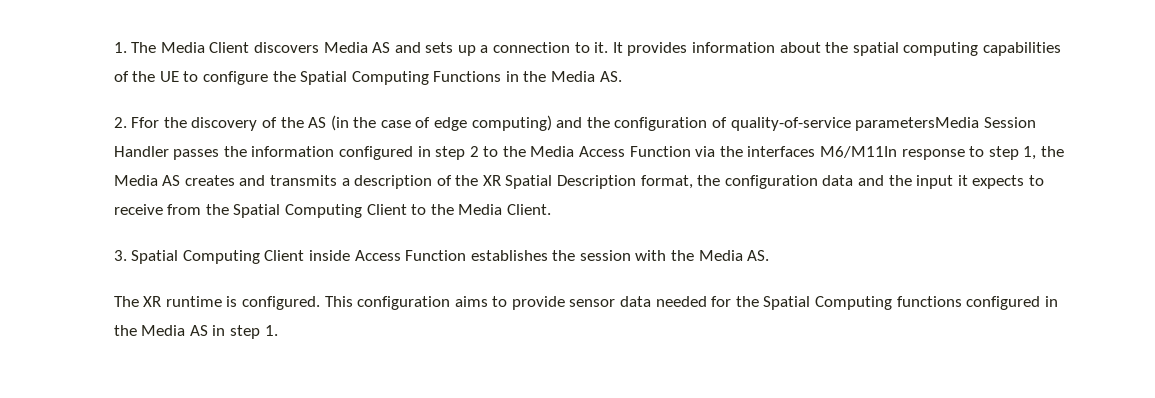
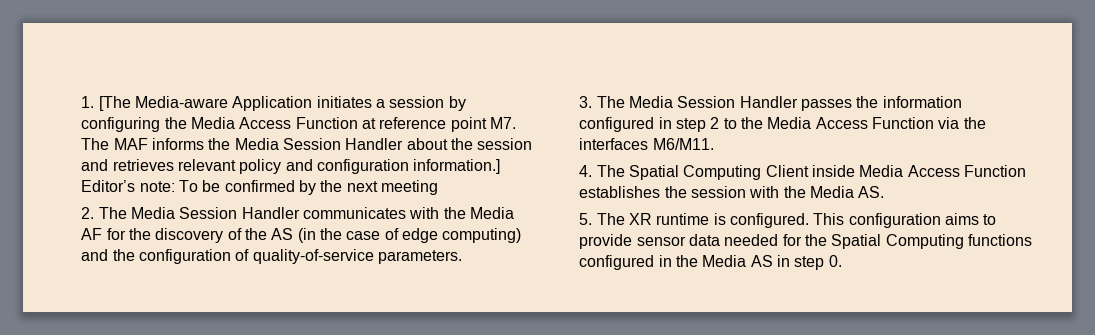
[113,42,1061,56] [113,71,622,85] [113,117,160,128] 1. The Media Client discovers Media AS and sets up a connection to it. It provides information about the spatial computing capabilities of the UE to configure the Spatial Computing Functions in the Media AS. // 2. Ffor -> [81,96,466,111] [81,117,516,132] [81,138,533,150] [81,159,501,174] [81,180,438,195] [81,207,514,219] [81,228,126,240] 1. [The Media-aware Application initiates a session by configuring the Media Access Function at reference point M7. The MAF informs the Media Session Handler about the session and retrieves relevant policy and configuration information.] Editor’s note: To be confirmed by the next meeting // 2. The Media Session Handler communicates with the Media AF for
[855,117,980,131] parametersMedia -> [377,250,462,264] [579,96,673,108] parameters. // 3. The Media
[819,146,1064,160] [113,175,1044,189] [113,204,551,218] [113,250,127,261] M6/M11In response to step 1, the Media AS creates and transmits a description of the XR Spatial Description format, the configuration data and the input it expects to receive from the Spatial Computing Client to the Media Client. // 3. -> [652,138,714,150] [579,165,625,177] M6/M11. // 4. The
(350, 255) none -> [859,165,904,177] Media
(770, 255) none -> [579,213,593,225] 5.
[264,325,278,336] 1. -> [828,255,842,267] 0.

